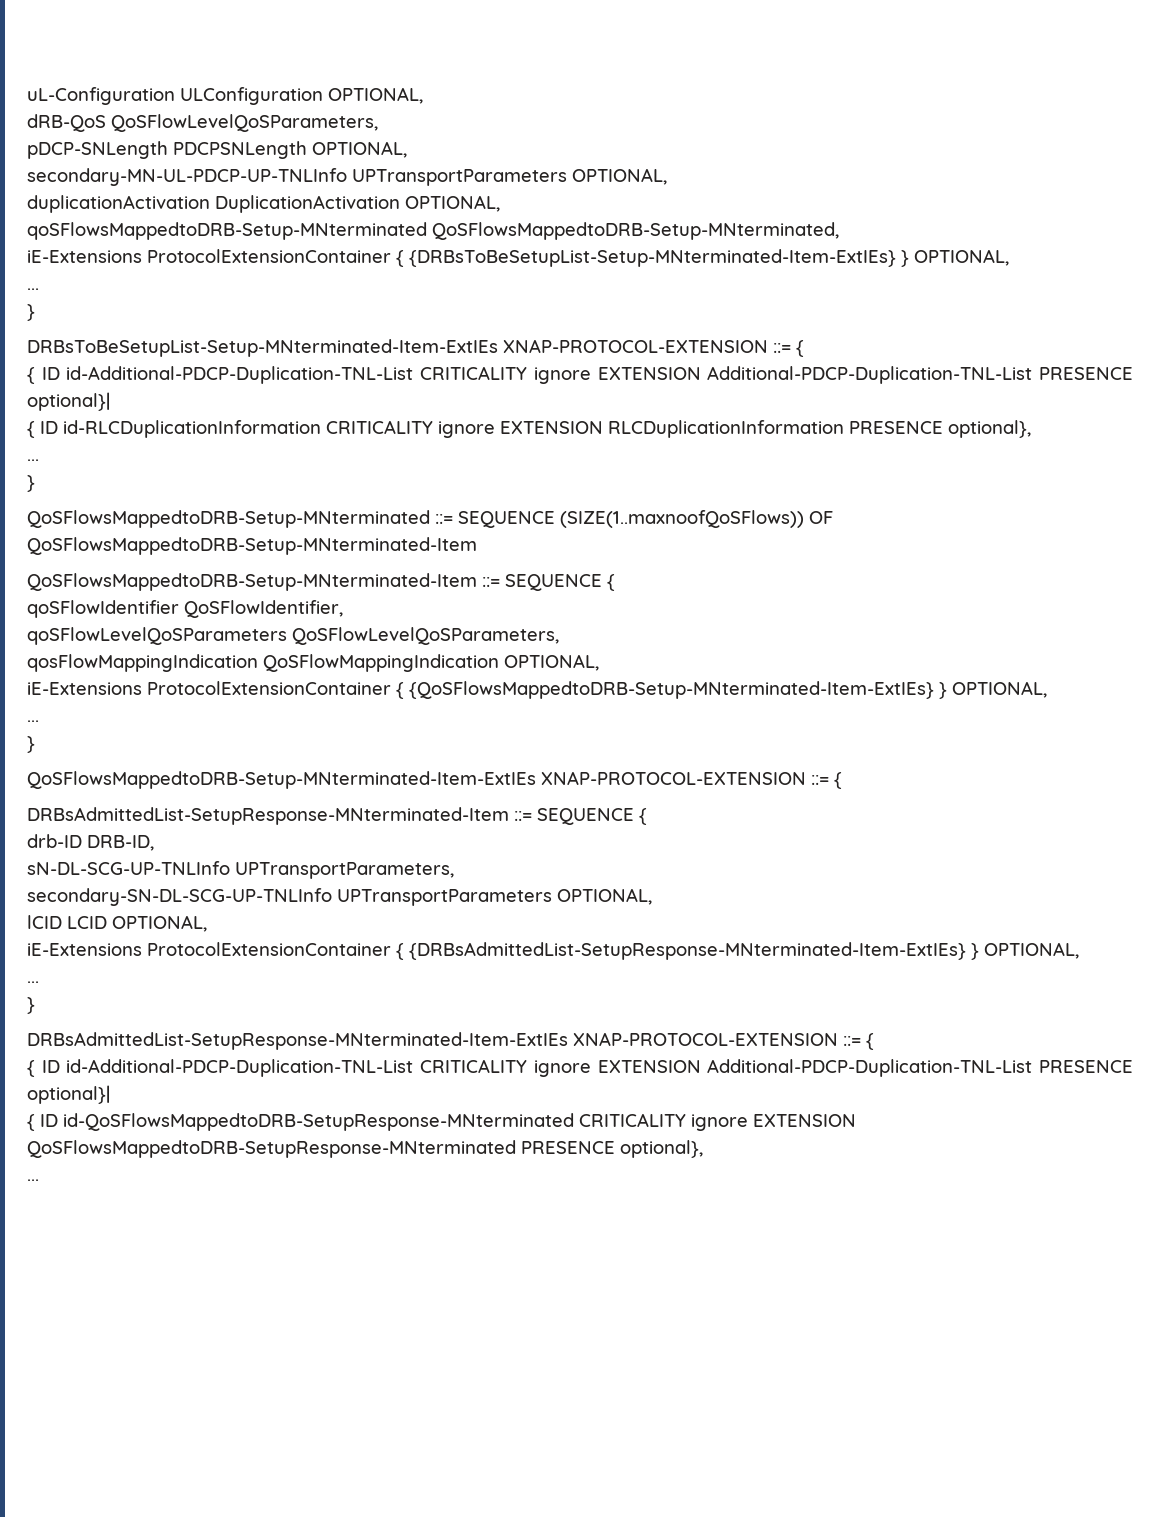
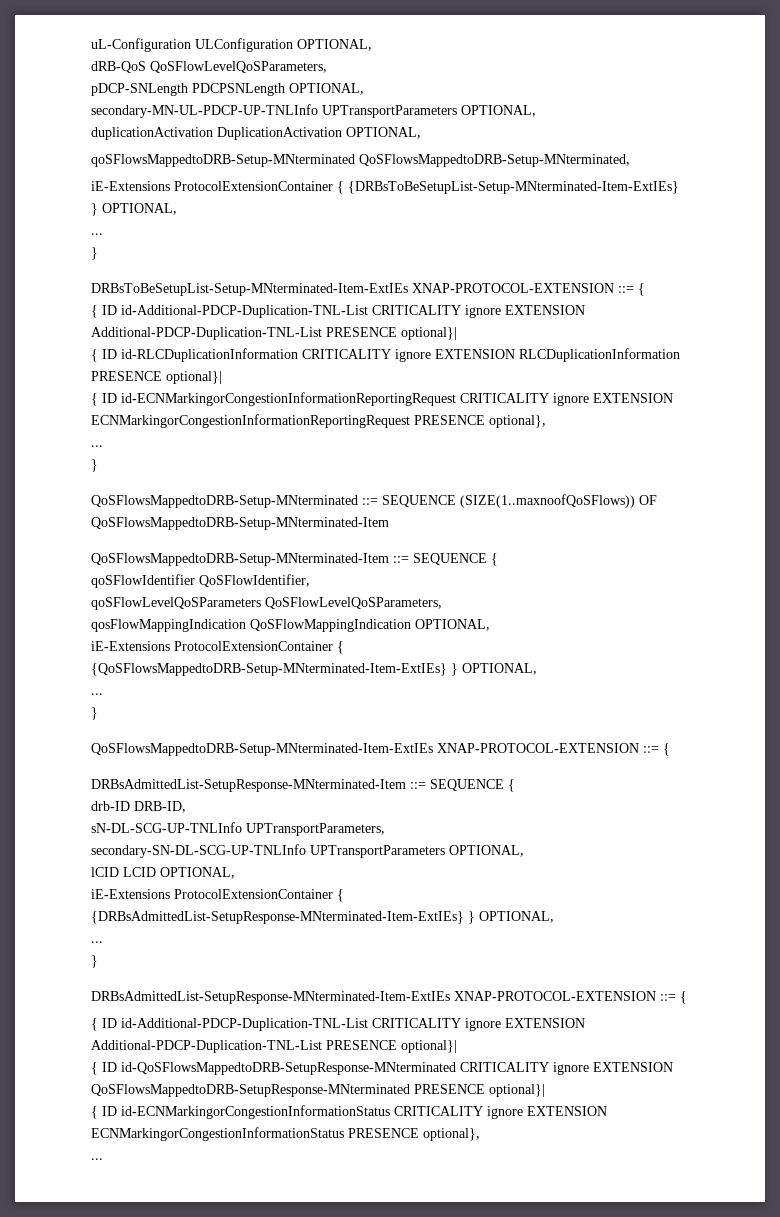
(943, 427) none -> [166,371,222,384] [91,392,673,406] [91,414,485,428] optional}| // { ID id-ECNMarkingorCongestionInformationReportingRequest CRITICALITY ignore EXTENSION ECNMarkingorCongestionInformationReportingRequest PRESENCE
(615, 1147) none -> [489,1084,545,1097] [91,1105,607,1119] [91,1127,419,1141] optional}| // { ID id-ECNMarkingorCongestionInformationStatus CRITICALITY ignore EXTENSION ECNMarkingorCongestionInformationStatus PRESENCE

